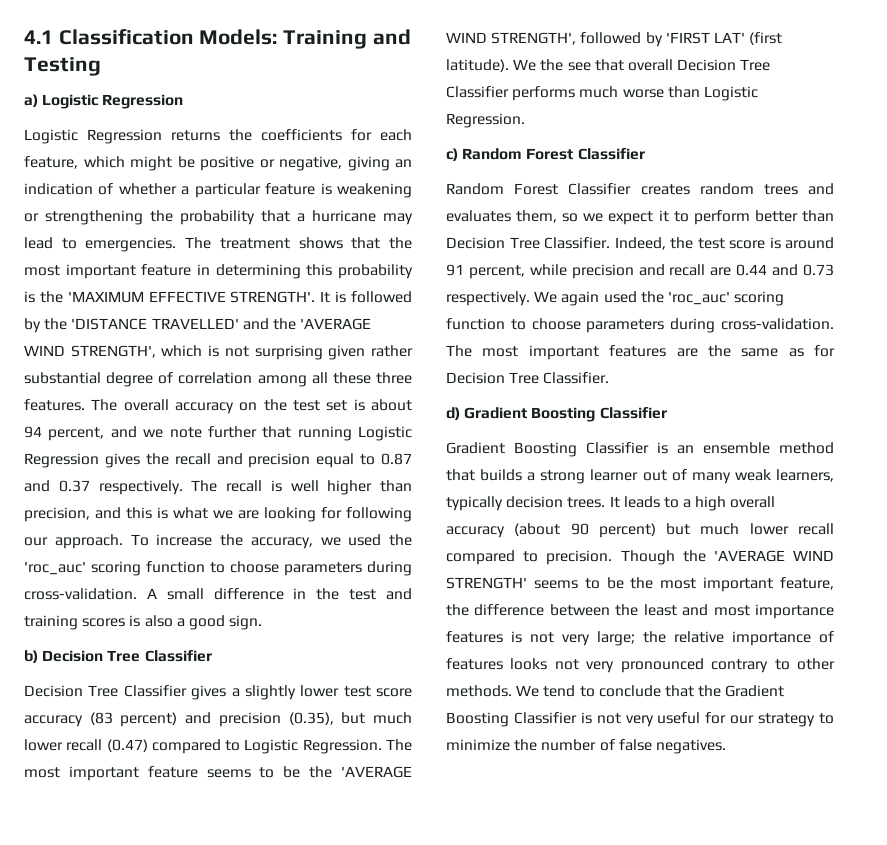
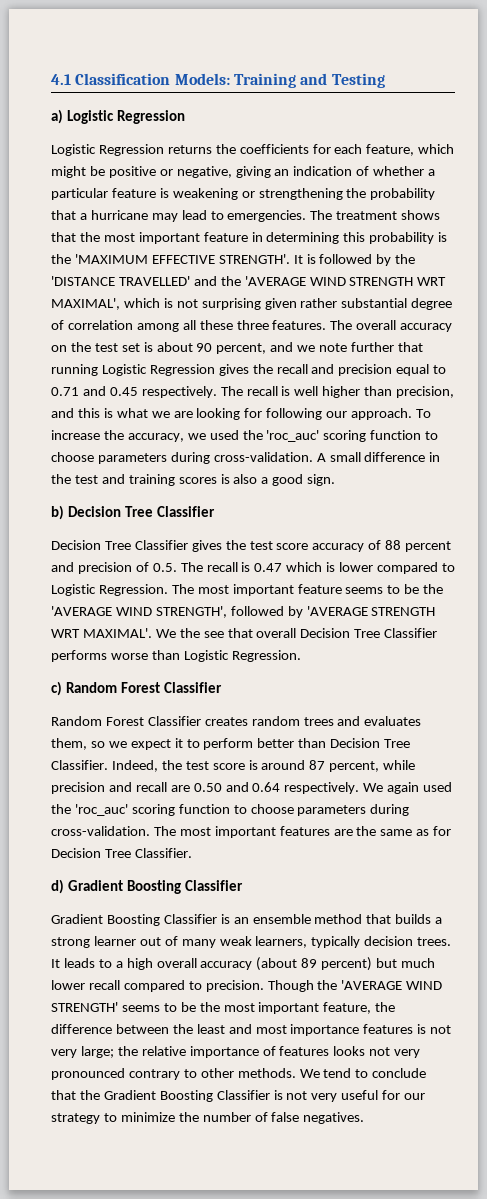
[70,345,156,358] STRENGTH', -> [349,277,447,286] [51,298,120,310] STRENGTH WRT MAXIMAL',
[24,426,42,438] 94 -> [196,343,213,352] 90
[381,453,412,465] [24,480,90,492] 0.87 and 0.37 -> [51,386,138,396] 0.71 and 0.45
[231,685,412,700] [24,712,413,727] [24,739,148,752] a slightly lower test score accuracy (83 percent) and precision (0.35), but much lower recall (0.47) -> [225,540,452,552] [51,562,374,574] the test score accuracy of 88 percent and precision of 0.5. The recall is 0.47 which is lower
[665,32,783,45] [446,59,509,72] 'FIRST LAT' (first latitude). -> [306,606,436,616] [51,628,152,638] 'AVERAGE STRENGTH WRT MAXIMAL'.
[579,86,619,98] much -> (107, 656) none
[446,264,464,276] 91 -> [309,760,326,770] 87
[736,264,835,276] 0.44 and 0.73 -> [193,782,281,792] 0.50 and 0.64
[570,523,589,535] 90 -> [301,958,318,968] 89

